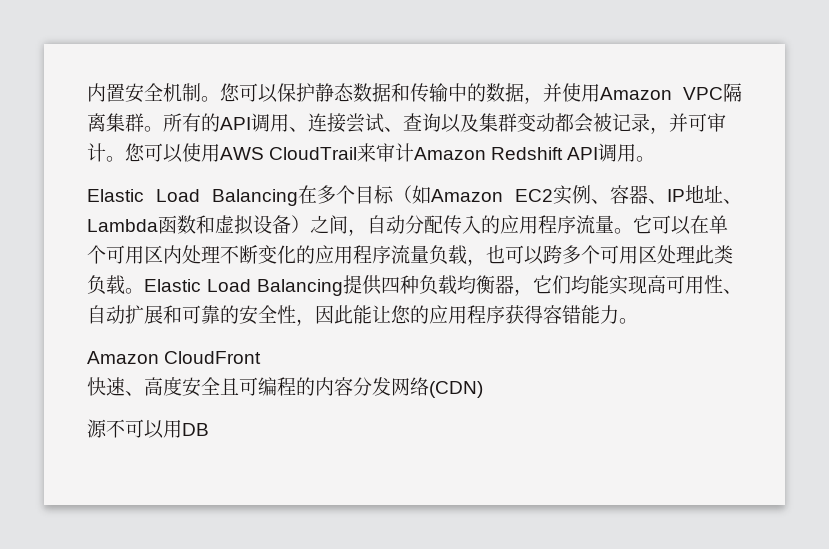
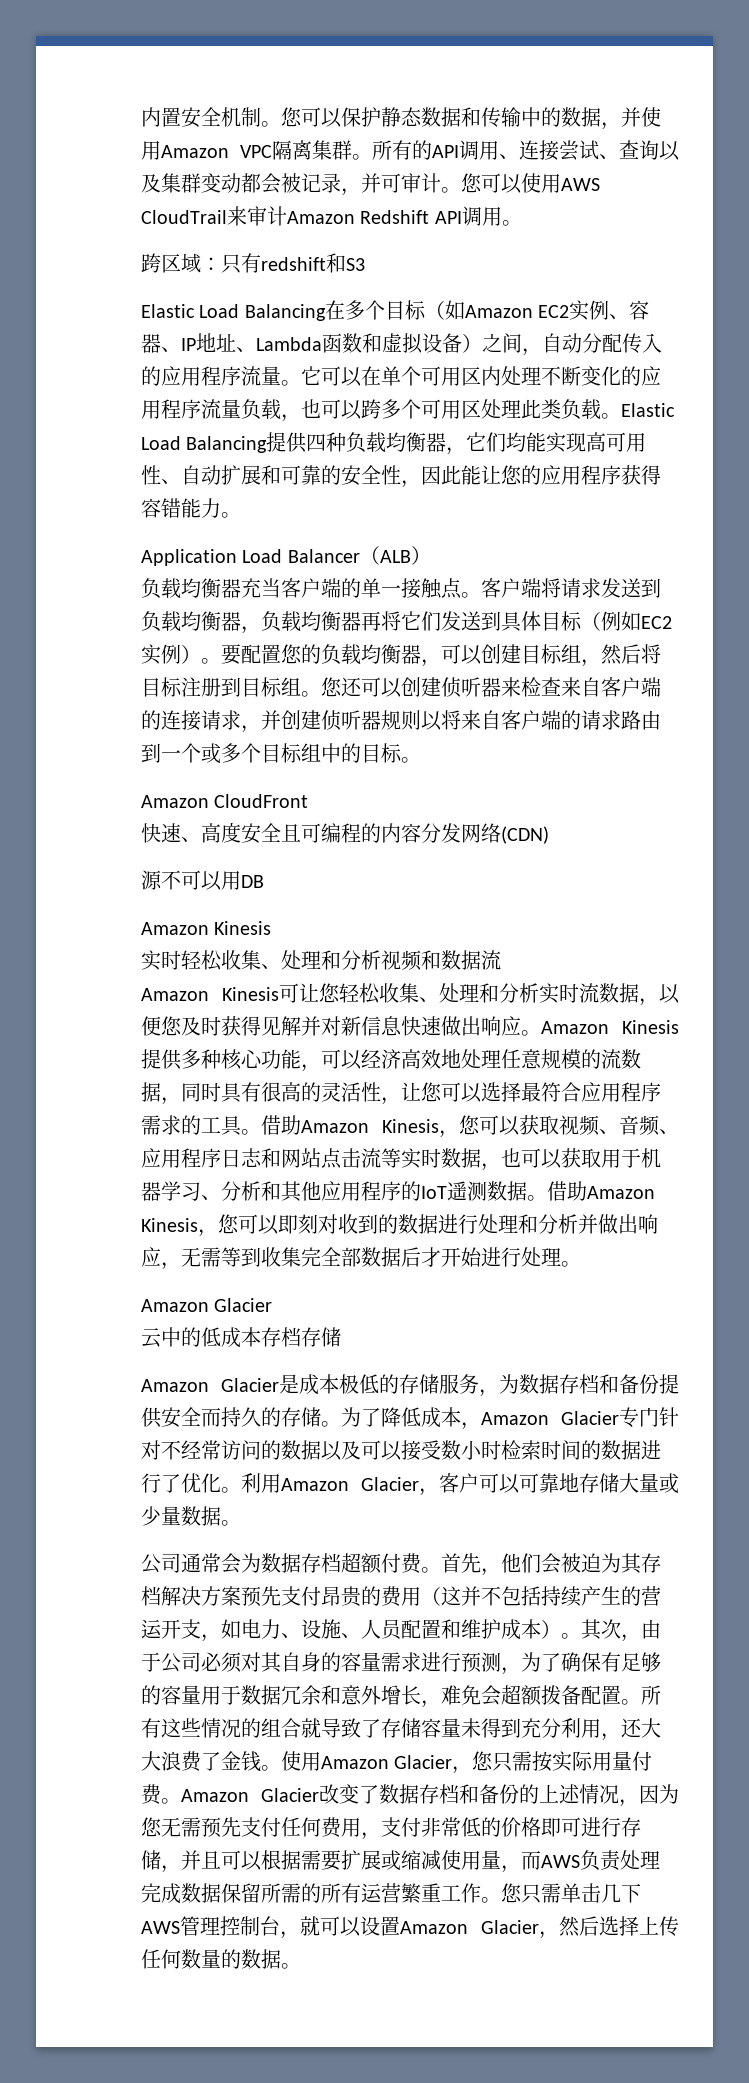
(656, 159) none -> [141,253,365,274] // 跨区域：只有redshift和S3
(638, 321) none -> [141,546,431,566] [141,578,661,599] [141,611,672,634] [141,644,661,667] [141,677,661,698] [141,710,661,733] [141,743,421,764] // Application Load Balancer（ALB） // 负载均衡器充当客户端的单一接触点。客户端将请求发送到负载均衡器，负载均衡器再将它们发送到具体目标（例如EC2实例）。要配置您的负载均衡器，可以创建目标组，然后将目标注册到目标组。您还可以创建侦听器来检查来自客户端的连接请求，并创建侦听器规则以将来自客户端的请求路由到一个或多个目标组中的目标。
(209, 429) none -> [141,921,272,935] [141,950,501,971] [141,983,680,1006] [141,1016,679,1036] [141,1049,641,1072] [141,1082,661,1105] [141,1115,679,1138] [141,1148,661,1171] [141,1181,655,1202] [141,1214,658,1237] [141,1247,581,1270] [141,1298,273,1312] [141,1327,341,1348] [141,1374,679,1397] [141,1407,679,1430] [141,1440,661,1461] [141,1473,679,1496] [141,1506,241,1526] [141,1553,661,1576] [141,1586,661,1607] [141,1619,661,1642] [141,1652,661,1675] [141,1685,661,1708] [141,1718,661,1741] [141,1751,653,1774] [141,1784,679,1807] [141,1817,641,1840] [141,1850,660,1873] [141,1883,641,1904] [141,1916,679,1939] [141,1949,301,1969] // Amazon Kinesis // 实时轻松收集、处理和分析视频和数据流 // Amazon Kinesis可让您轻松收集、处理和分析实时流数据，以便您及时获得见解并对新信息快速做出响应。Amazon Kinesis提供多种核心功能，可以经济高效地处理任意规模的流数据，同时具有很高的灵活性，让您可以选择最符合应用程序需求的工具。借助Amazon Kinesis，您可以获取视频、音频、应用程序日志和网站点击流等实时数据，也可以获取用于机器学习、分析和其他应用程序的IoT遥测数据。借助Amazon Kinesis，您可以即刻对收到的数据进行处理和分析并做出响应，无需等到收集完全部数据后才开始进行处理。 // Amazon Glacier // 云中的低成本存档存储 // Amazon Glacier是成本极低的存储服务，为数据存档和备份提供安全而持久的存储。为了降低成本，Amazon Glacier专门针对不经常访问的数据以及可以接受数小时检索时间的数据进行了优化。利用Amazon Glacier，客户可以可靠地存储大量或少量数据。 // 公司通常会为数据存档超额付费。首先，他们会被迫为其存档解决方案预先支付昂贵的费用（这并不包括持续产生的营运开支，如电力、设施、人员配置和维护成本）。其次，由于公司必须对其自身的容量需求进行预测，为了确保有足够的容量用于数据冗余和意外增长，难免会超额拨备配置。所有这些情况的组合就导致了存储容量未得到充分利用，还大大浪费了金钱。使用Amazon Glacier，您只需按实际用量付费。Amazon Glacier改变了数据存档和备份的上述情况，因为您无需预先支付任何费用，支付非常低的价格即可进行存储，并且可以根据需要扩展或缩减使用量，而AWS负责处理完成数据保留所需的所有运营繁重工作。您只需单击几下AWS管理控制台，就可以设置Amazon Glacier，然后选择上传任何数量的数据。

